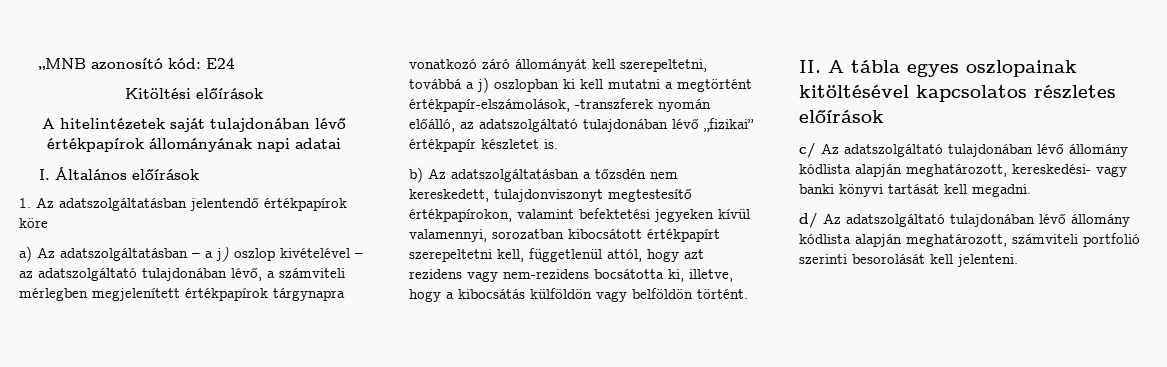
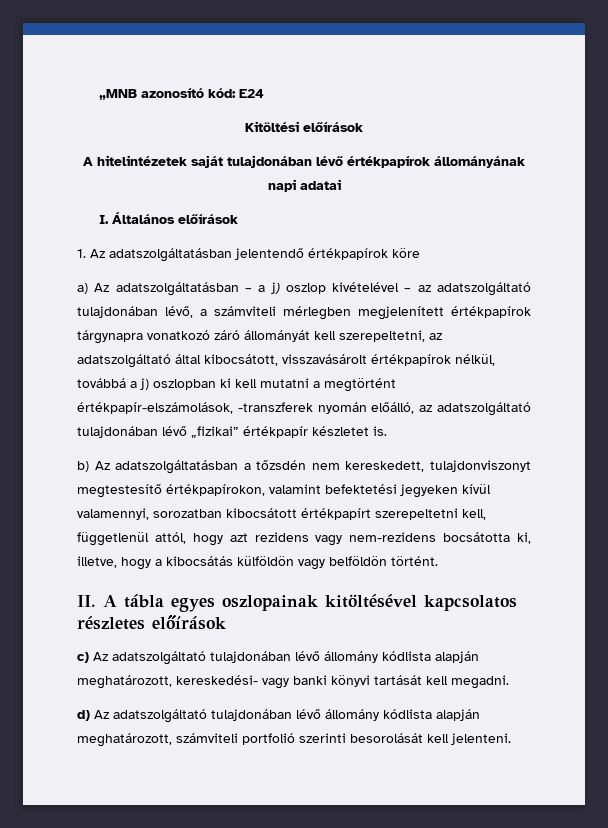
(707, 65) none -> [429,333,443,340] [77,354,495,368] az adatszolgáltató által kibocsátott, visszavásárolt értékpapírok nélkül,
[799,143,816,158] c/ -> [77,652,89,663] c)
[799,213,818,228] d/ -> [77,710,90,721] d)

